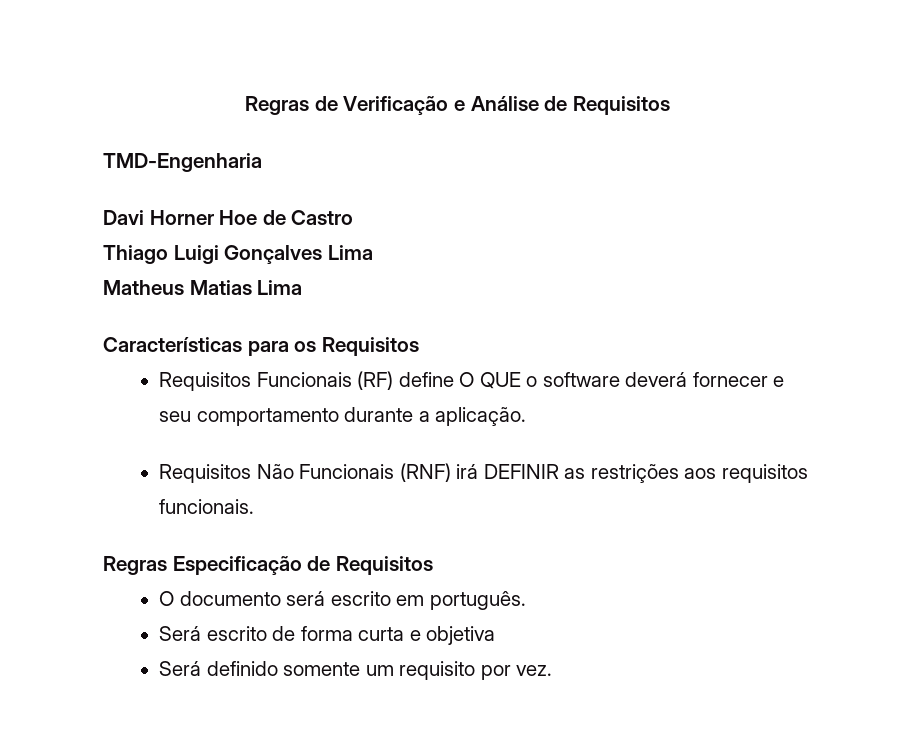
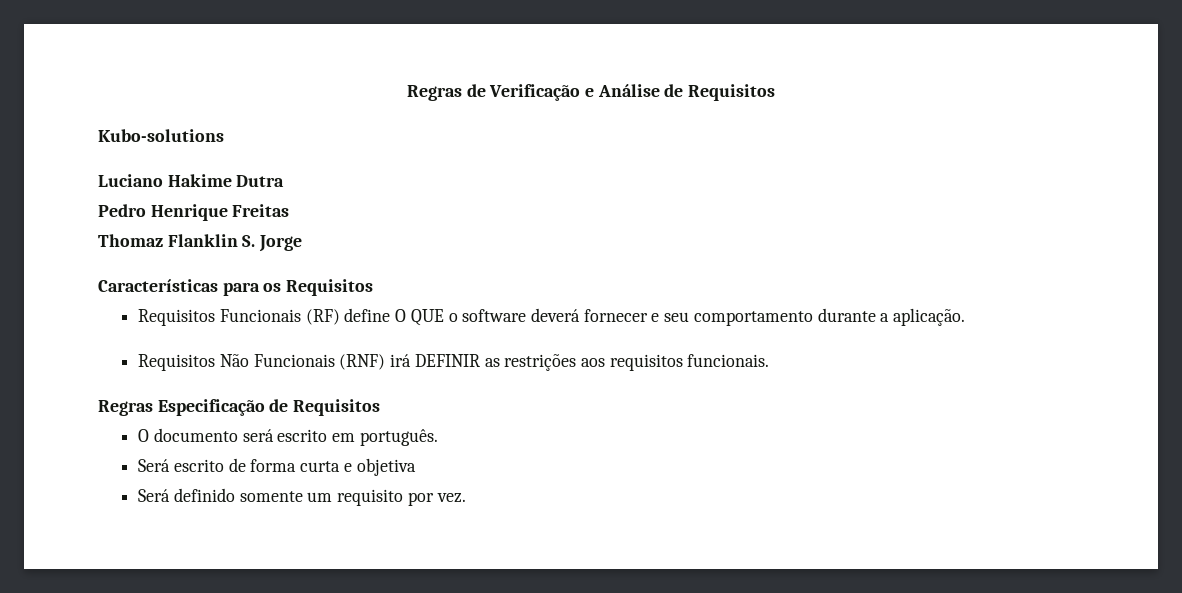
[103,153,262,172] [103,210,354,225] [103,245,373,264] [103,280,303,295] TMD-Engenharia // Davi Horner Hoe de Castro // Thiago Luigi Gonçalves Lima // Matheus Matias Lima -> [98,129,224,142] [98,174,285,187] [98,204,290,221] [98,234,303,252] Kubo-solutions // Luciano Hakime Dutra // Pedro Henrique Freitas // Thomaz Flanklin S. Jorge

